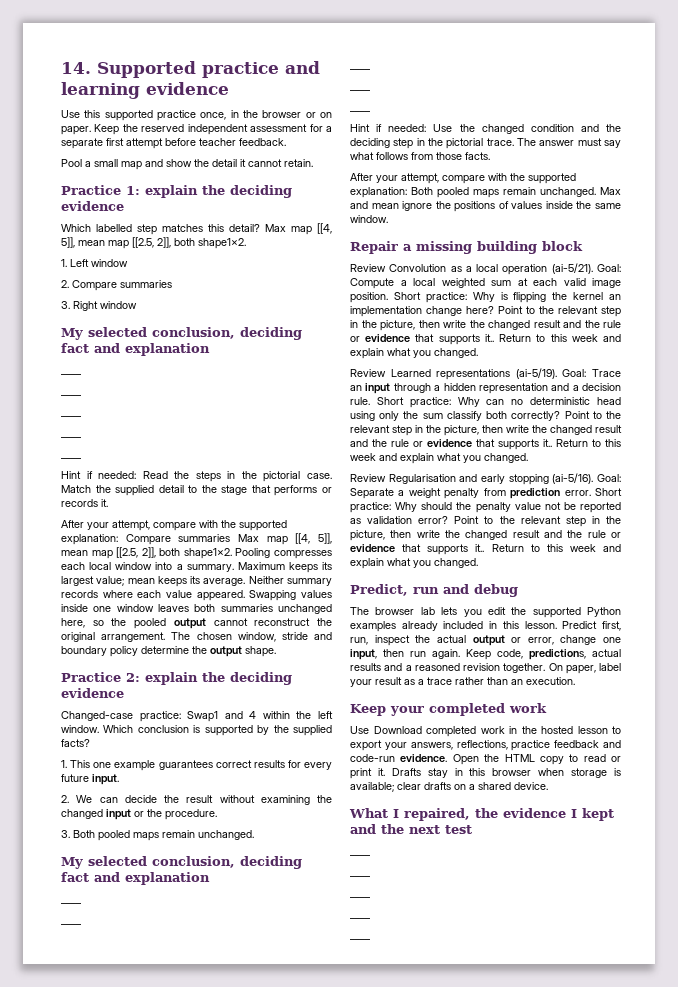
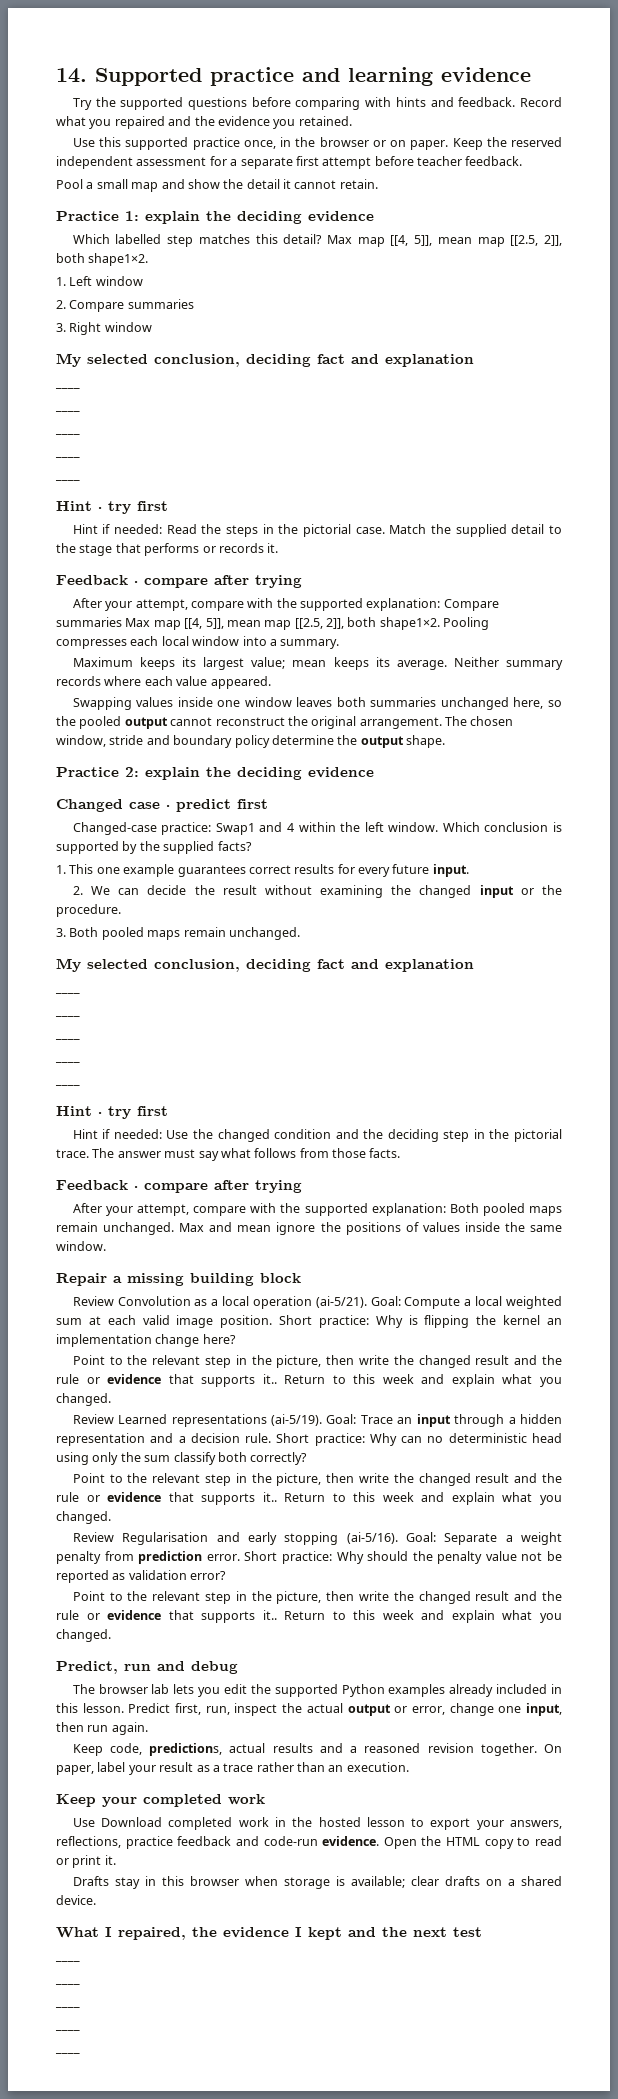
(229, 88) none -> [72,97,562,110] [56,116,352,129] // Try the supported questions before comparing with hints and feedback. Record what you repaired and the evidence you retained.
(81, 458) none -> [56,501,168,514] // Hint · try first
(108, 503) none -> [56,575,302,588] // Feedback · compare after trying
(234, 568) none -> (340, 644) //
(245, 595) none -> (271, 682) //
(124, 693) none -> [56,799,268,812] // Changed case · predict first
(370, 111) none -> [56,1106,168,1119] // Hint · try first
(490, 156) none -> [56,1180,302,1193] // Feedback · compare after trying
(494, 310) none -> (236, 1339) //
(561, 416) none -> (308, 1458) //
(449, 520) none -> (227, 1575) //
(460, 654) none -> (148, 1728) //
(385, 772) none -> (116, 1860) //

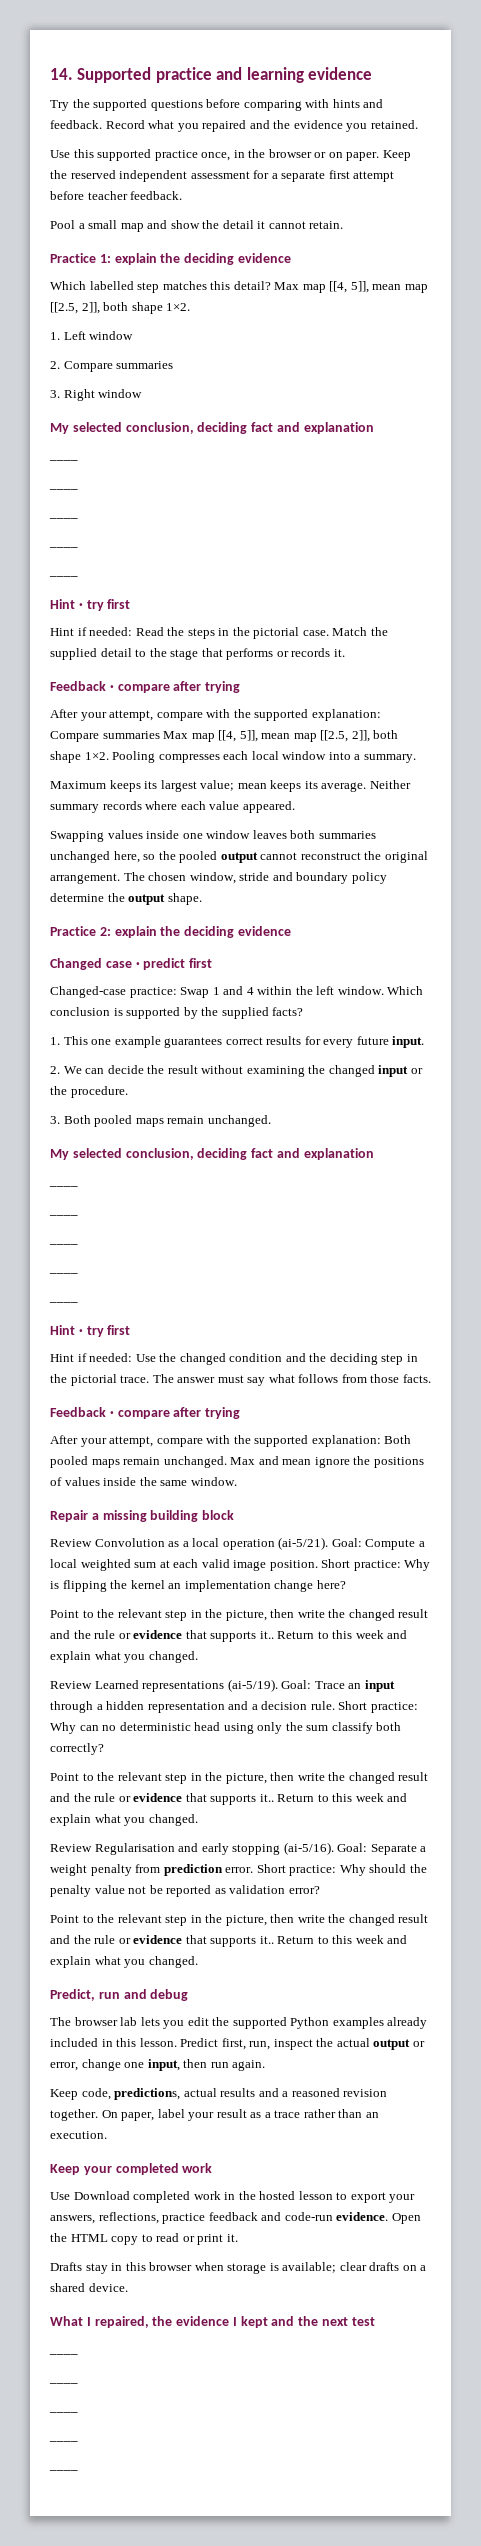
[88,253,149,266] shape1×2. -> [131,302,191,314] shape 1×2.
[379,617,440,630] shape1×2. -> [50,751,109,763] shape 1×2.
[215,823,255,835] Swap1 -> [180,987,220,998] Swap 1

